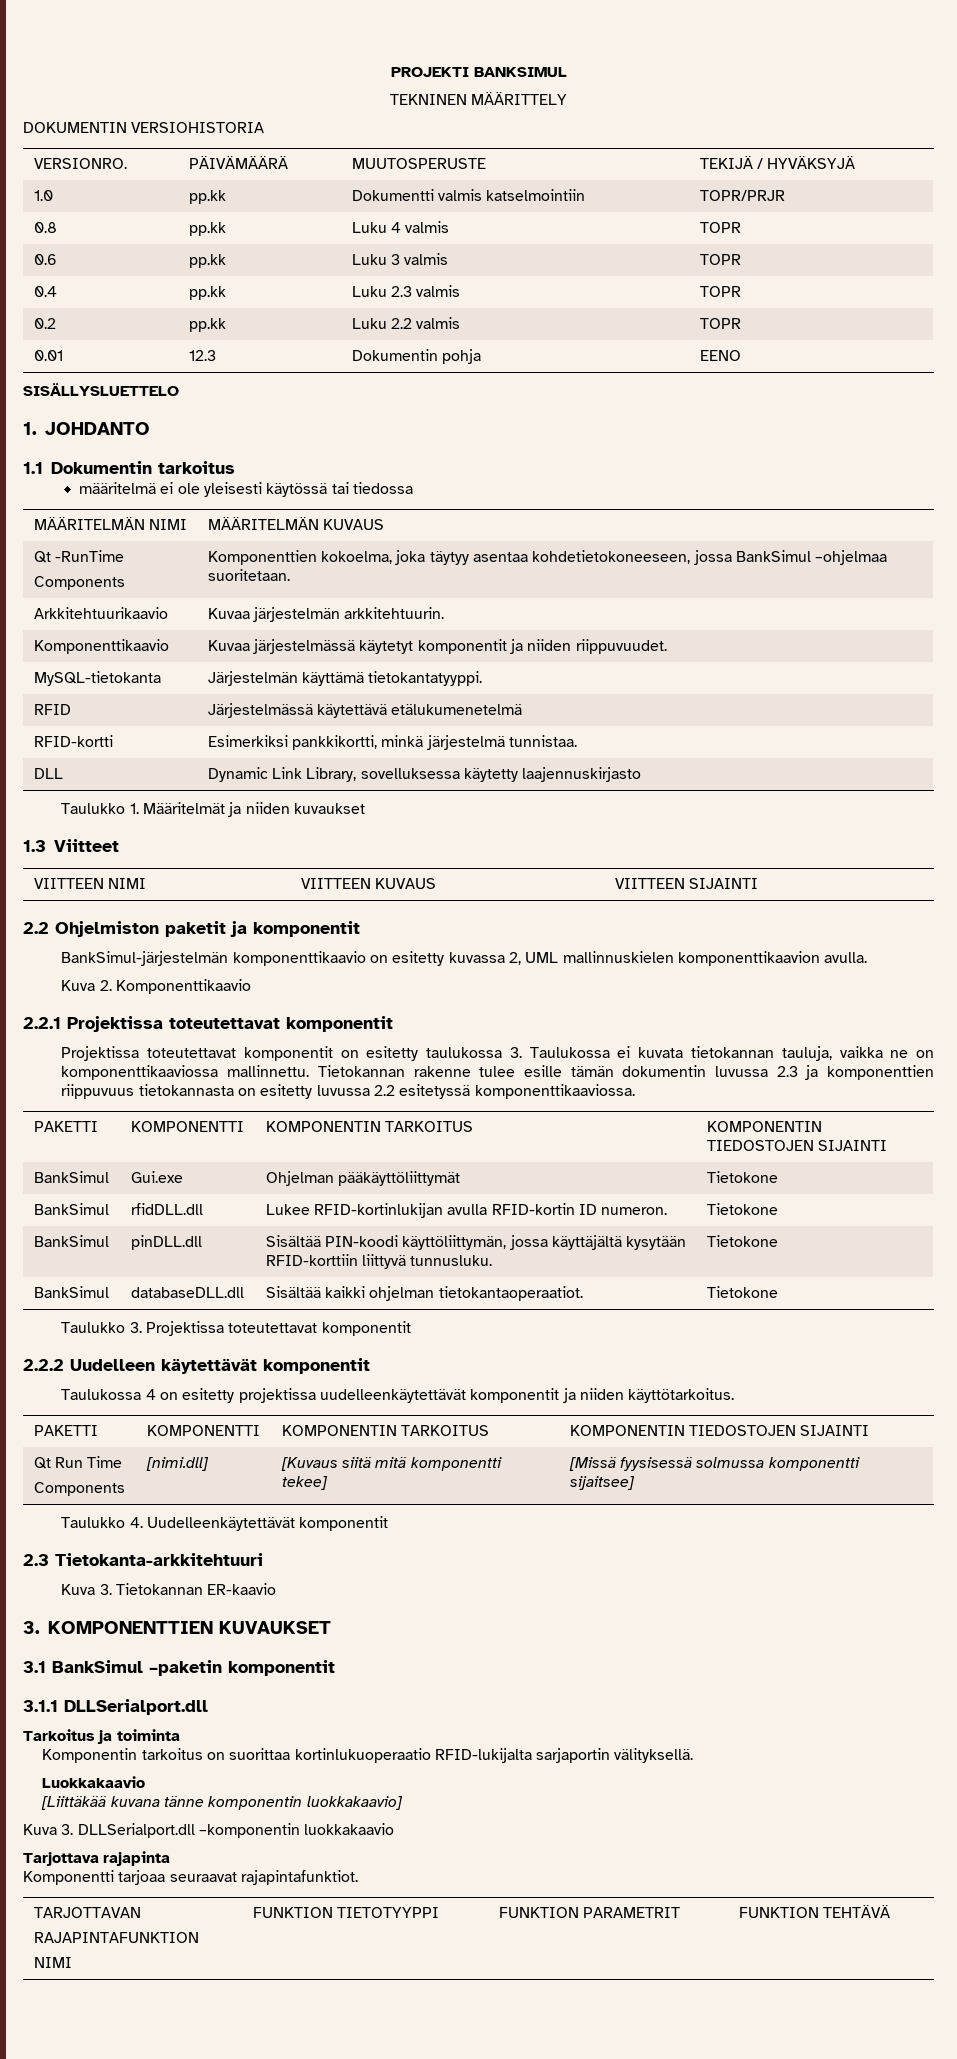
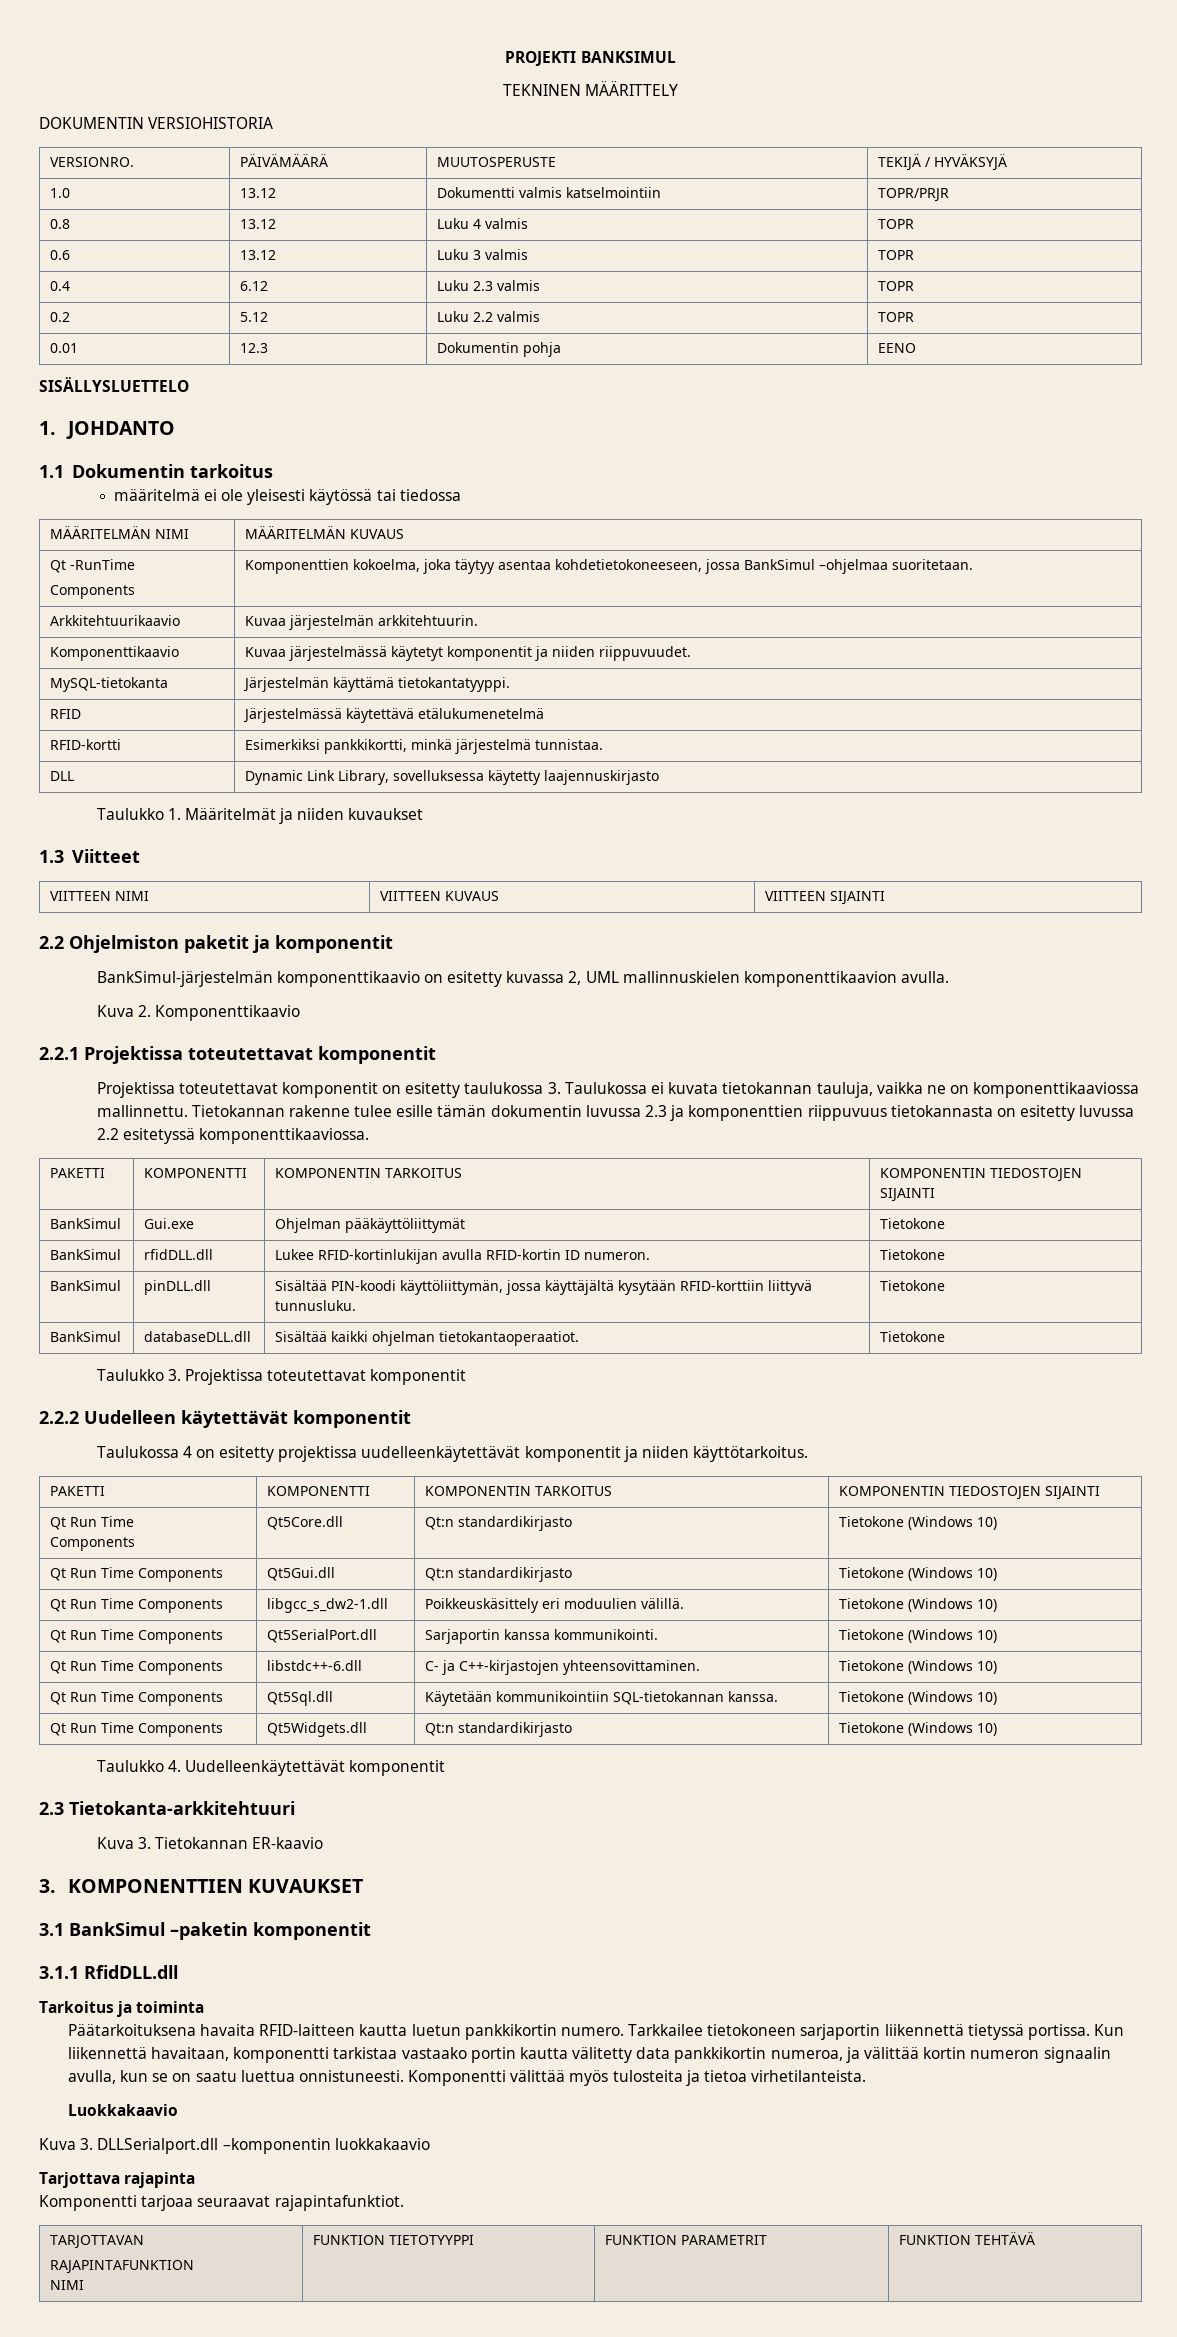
[188,190,226,204] pp.kk -> [240,188,277,198] 13.12
[188,222,226,236] pp.kk -> [240,219,277,229] 13.12
[188,254,226,268] pp.kk -> [240,250,277,260] 13.12
[188,286,226,300] pp.kk -> [240,281,269,291] 6.12
[188,318,226,332] pp.kk -> [240,312,269,322] 5.12
[145,1457,209,1471] [280,1457,502,1471] [281,1476,328,1490] [568,1457,860,1471] [569,1476,635,1490] [nimi.dll] | [Kuvaus siitä mitä komponentti tekee] | [Missä fyysisessä solmussa komponentti sijaitsee] -> [267,1516,344,1530] [425,1516,573,1531] [839,1516,998,1530] [50,1567,224,1582] [267,1567,336,1581] [425,1567,573,1582] [839,1567,998,1581] [50,1598,224,1613] [267,1598,389,1613] [425,1598,685,1613] [839,1598,998,1612] [50,1629,224,1644] [267,1629,378,1643] [425,1629,659,1644] [839,1629,998,1643] [50,1660,224,1675] [267,1660,363,1671] [425,1660,701,1675] [839,1660,998,1674] [50,1691,224,1706] [267,1691,334,1706] [425,1691,779,1706] [839,1691,998,1705] [50,1722,224,1737] [267,1722,368,1737] [425,1722,573,1737] [839,1722,998,1736] Qt5Core.dll | Qt:n standardikirjasto | Tietokone (Windows 10) // Qt Run Time Components | Qt5Gui.dll | Qt:n standardikirjasto | Tietokone (Windows 10) // Qt Run Time Components | libgcc_s_dw2-1.dll | Poikkeuskäsittely eri moduulien välillä. | Tietokone (Windows 10) // Qt Run Time Components | Qt5SerialPort.dll | Sarjaportin kanssa kommunikointi. | Tietokone (Windows 10) // Qt Run Time Components | libstdc++-6.dll | C- ja C++-kirjastojen yhteensovittaminen. | Tietokone (Windows 10) // Qt Run Time Components | Qt5Sql.dll | Käytetään kommunikointiin SQL-tietokannan kanssa. | Tietokone (Windows 10) // Qt Run Time Components | Qt5Widgets.dll | Qt:n standardikirjasto | Tietokone (Windows 10)
[64,1699,208,1715] DLLSerialport.dll -> [84,1965,178,1979] RfidDLL.dll
[42,1748,694,1763] [42,1776,146,1788] [41,1796,403,1810] Komponentin tarkoitus on suorittaa kortinlukuoperaatio RFID-lukijalta sarjaportin välityksellä. // Luokkakaavio // [Liittäkää kuvana tänne komponentin luokkakaavio] -> [67,2024,1125,2040] [67,2047,1111,2063] [67,2070,867,2086] [67,2104,178,2116] Päätarkoituksena havaita RFID-laitteen kautta luetun pankkikortin numero. Tarkkailee tietokoneen sarjaportin liikennettä tietyssä portissa. Kun liikennettä havaitaan, komponentti tarkistaa vastaako portin kautta välitetty data pankkikortin numeroa, ja välittää kortin numeron signaalin avulla, kun se on saatu luettua onnistuneesti. Komponentti välittää myös tulosteita ja tietoa virhetilanteista. // Luokkakaavio

